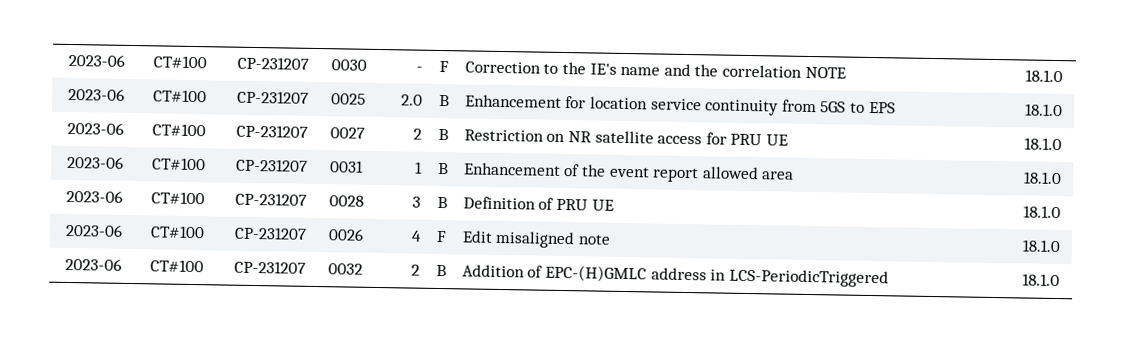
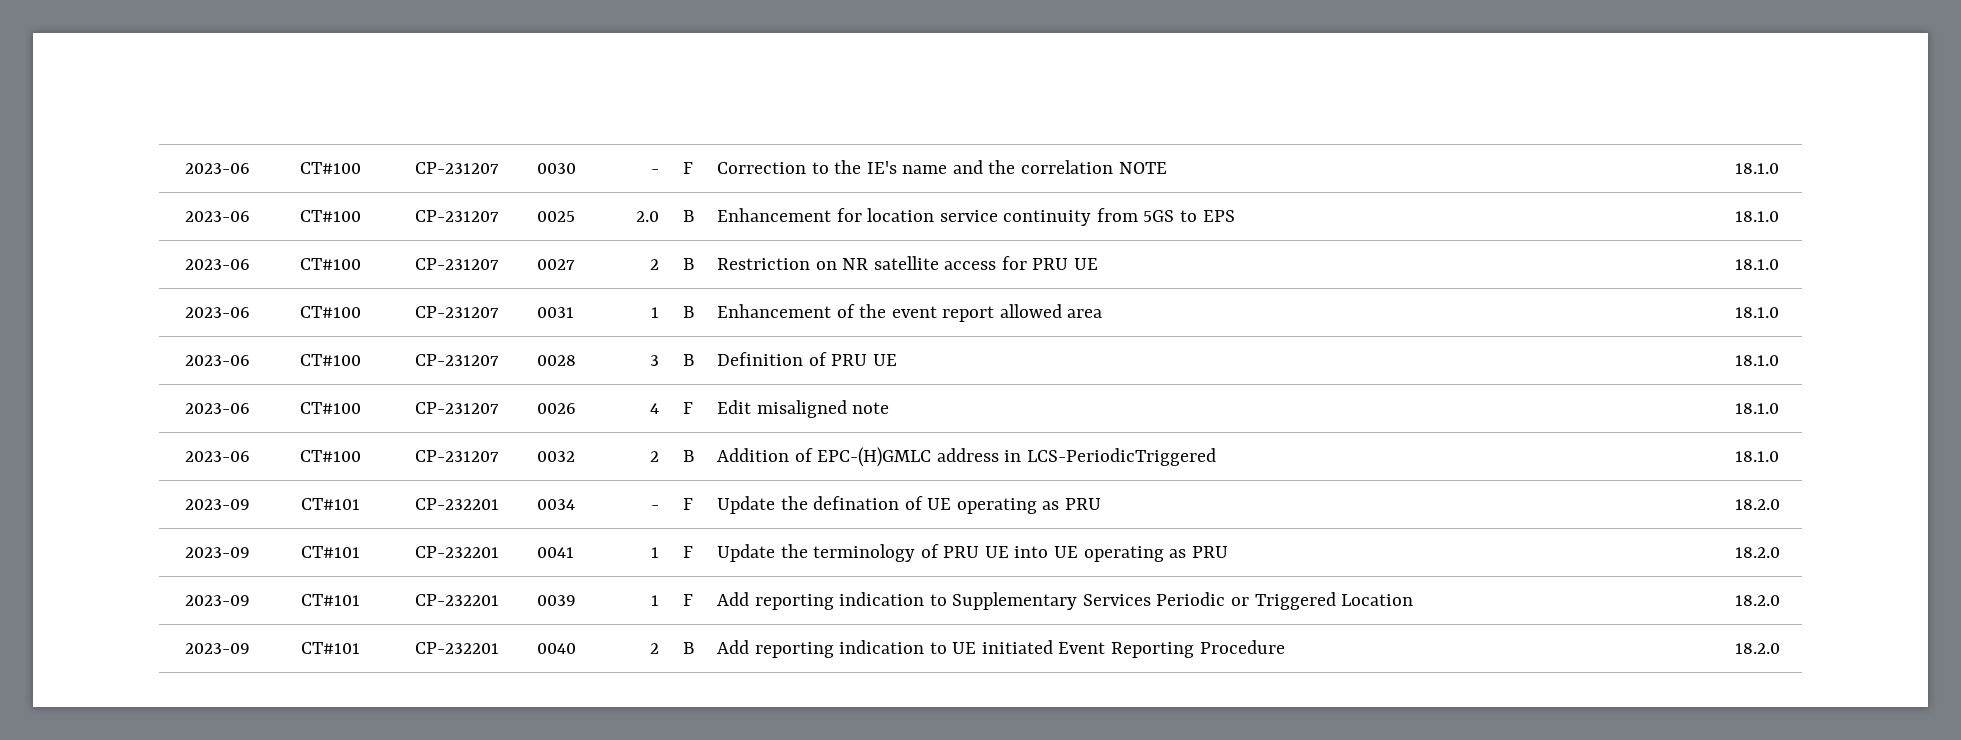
(1060, 280) none -> [185,499,250,510] [301,498,360,510] [415,498,499,510] [537,499,576,510] [650,505,659,510] [683,498,693,510] [717,496,1102,514] [1734,499,1780,510] [185,547,250,558] [301,546,360,558] [415,546,499,558] [537,547,575,558] [650,547,659,558] [683,546,693,558] [717,544,1228,562] [1734,547,1780,558] [185,595,250,606] [301,594,360,606] [415,594,499,606] [537,595,577,606] [650,595,659,606] [683,594,693,606] [717,592,1414,610] [1734,595,1780,606] [185,643,250,654] [301,642,360,654] [415,642,499,654] [537,643,577,654] [649,643,659,654] [682,642,694,654] [717,640,1285,658] [1734,643,1780,654] // 2023-09 | CT#101 | CP-232201 | 0034 | - | F | Update the defination of UE operating as PRU | 18.2.0 // 2023-09 | CT#101 | CP-232201 | 0041 | 1 | F | Update the terminology of PRU UE into UE operating as PRU | 18.2.0 // 2023-09 | CT#101 | CP-232201 | 0039 | 1 | F | Add reporting indication to Supplementary Services Periodic or Triggered Location | 18.2.0 // 2023-09 | CT#101 | CP-232201 | 0040 | 2 | B | Add reporting indication to UE initiated Event Reporting Procedure | 18.2.0

